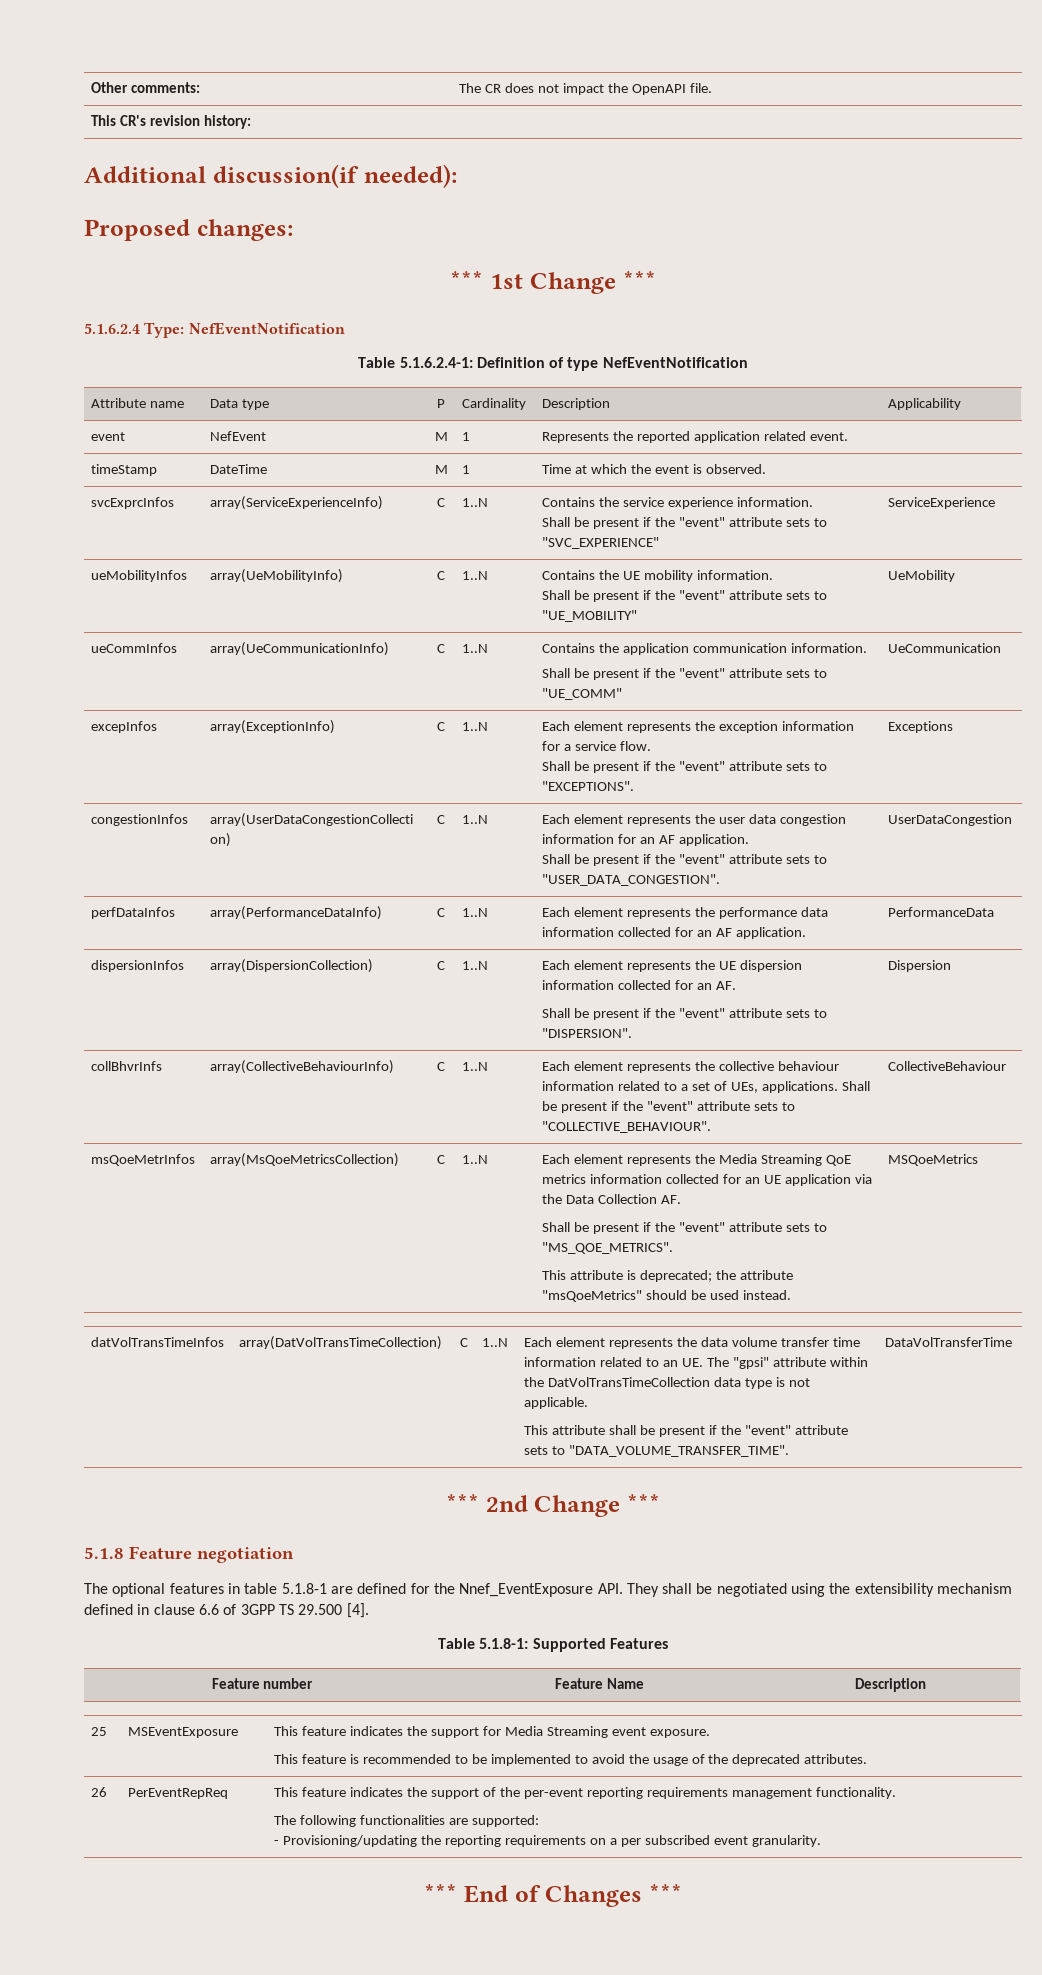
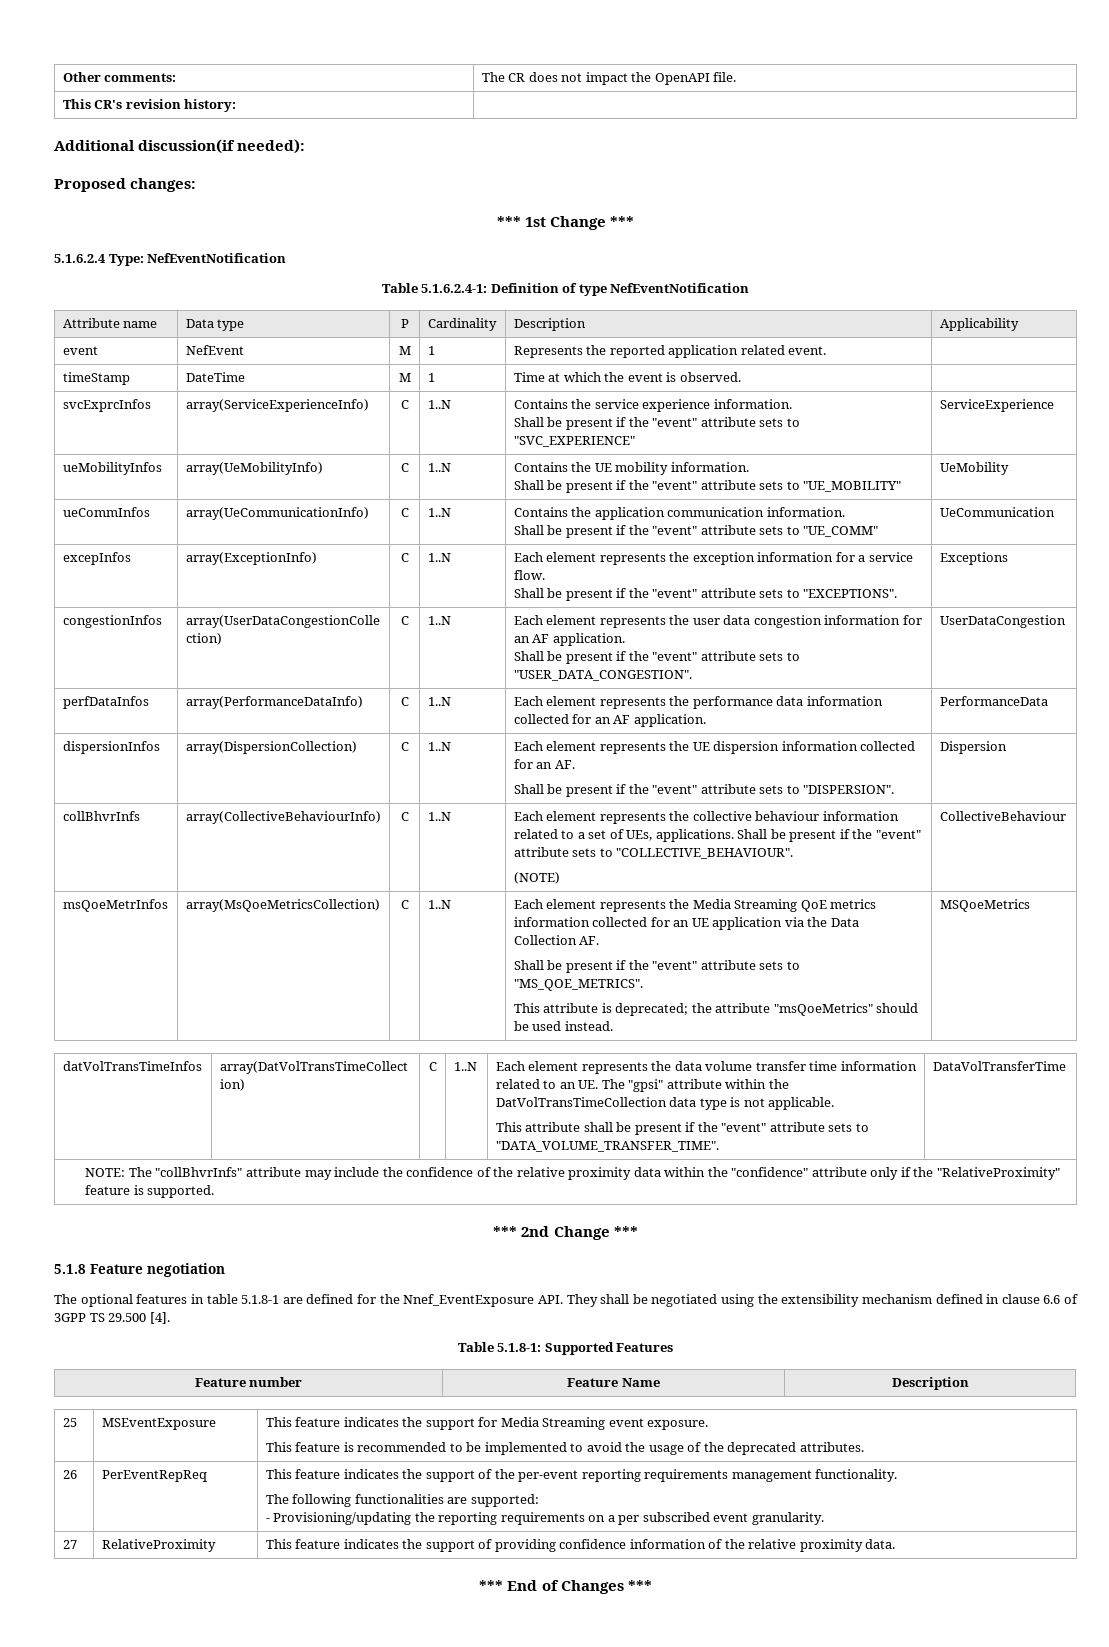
(712, 1127) none -> [513,872,560,884] // (NOTE)
(1013, 1342) none -> [85,1167,1060,1180] [85,1185,215,1198] // NOTE: The "collBhvrInfs" attribute may include the confidence of the relative proximity data within the "confidence" attribute only if the "RelativeProximity" feature is supported.
(821, 1841) none -> [62,1540,77,1549] [101,1539,216,1552] [265,1539,896,1552] // 27 | RelativeProximity | This feature indicates the support of providing confidence information of the relative proximity data.

